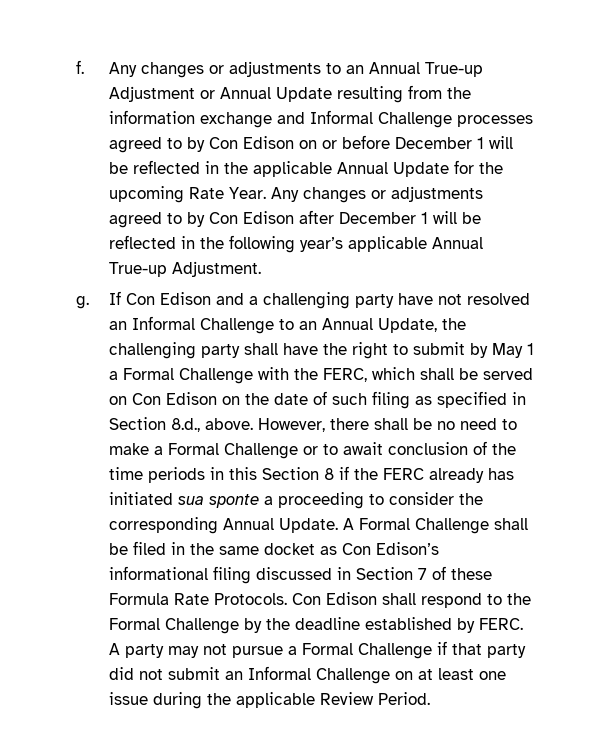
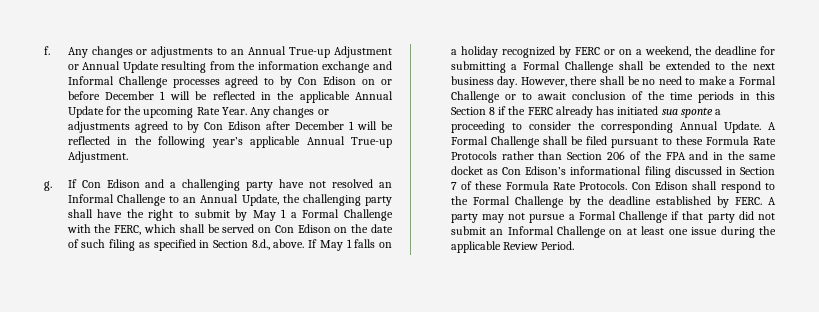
(253, 424) none -> [308,239,392,251] [450,46,775,58] [450,61,775,73] [450,76,518,88] If May 1 falls on a holiday recognized by FERC or on a weekend, the deadline for submitting a Formal Challenge shall be extended to the next business day.
(166, 548) none -> [610,136,776,148] [450,151,709,160] pursuant to these Formula Rate Protocols rather than Section 206 of the FPA and

